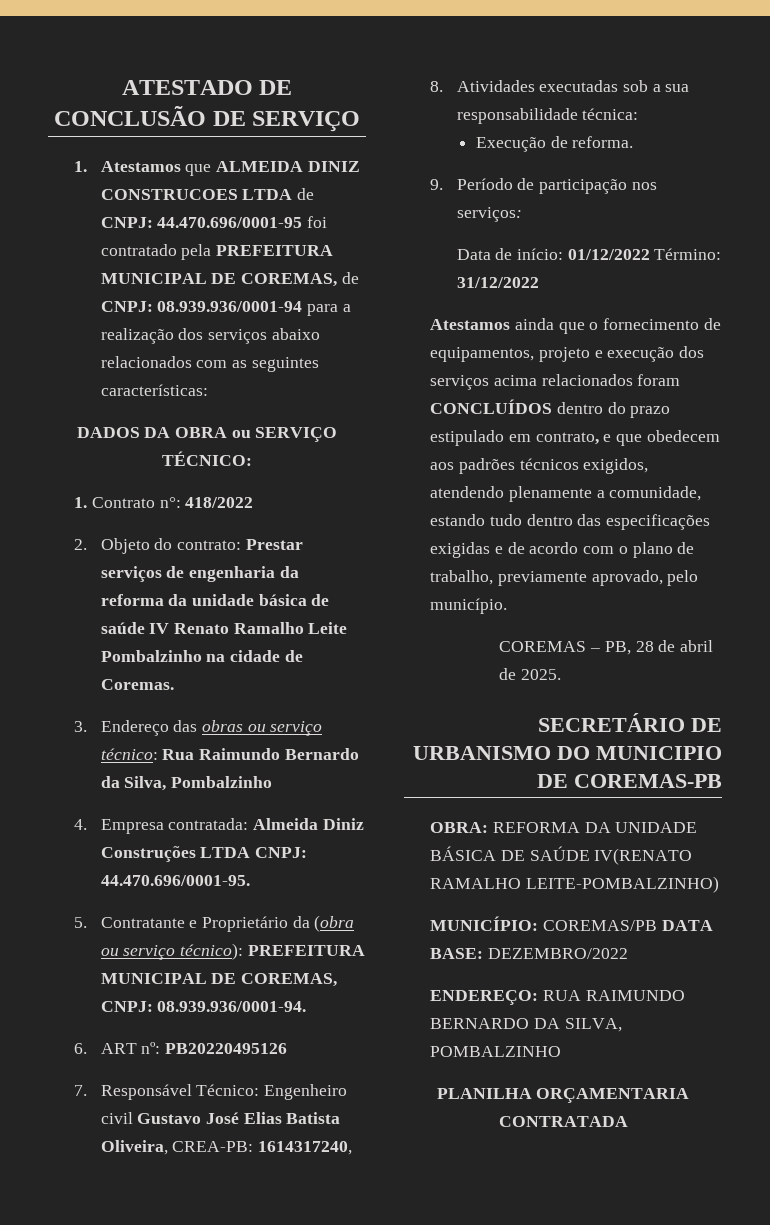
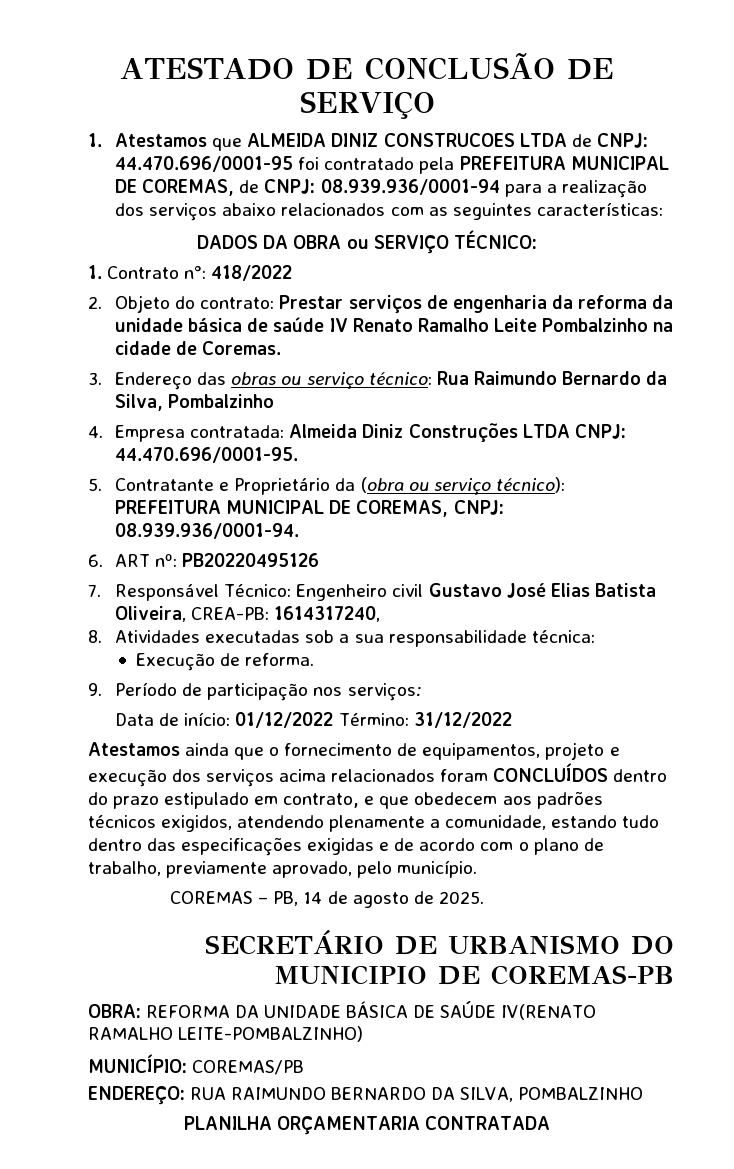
[635,640,714,652] 28 de abril -> [303,891,409,908] 14 de agosto
[661,920,713,931] [430,948,629,959] DATA BASE: DEZEMBRO/2022 -> (304, 1067) none

